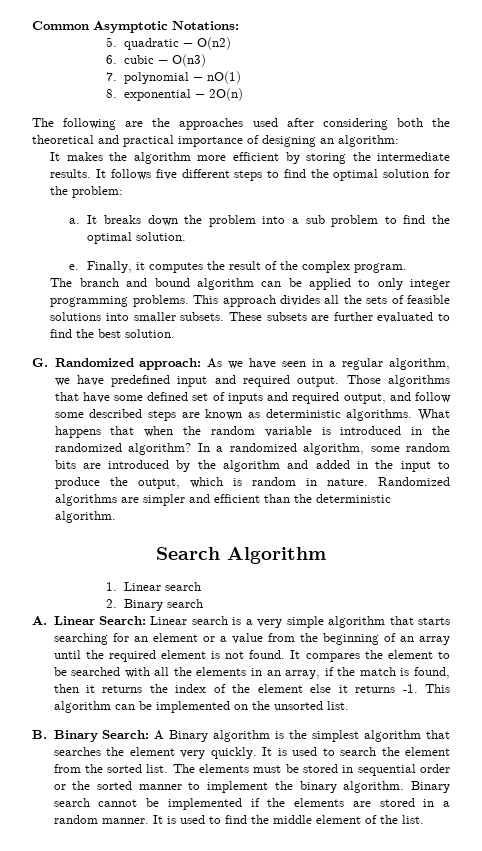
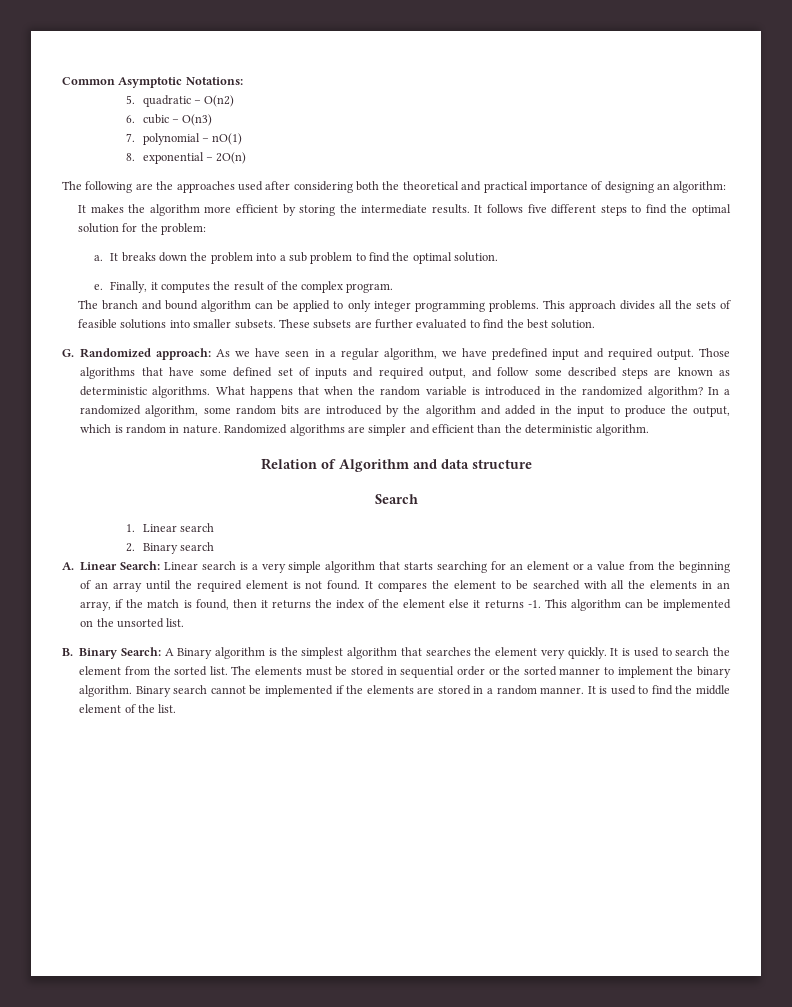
(116, 517) none -> [260,458,532,472] // Relation of Algorithm and data structure
[227,547,326,564] Algorithm -> (418, 499) none

